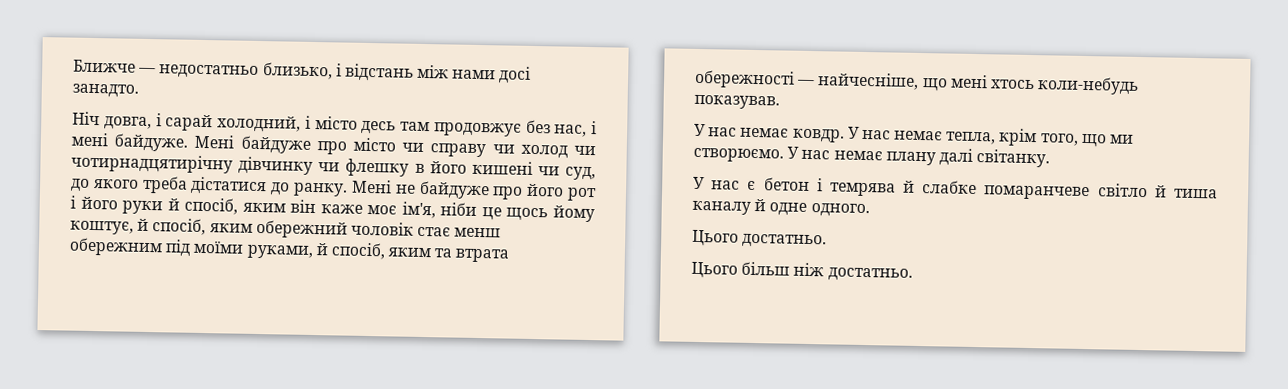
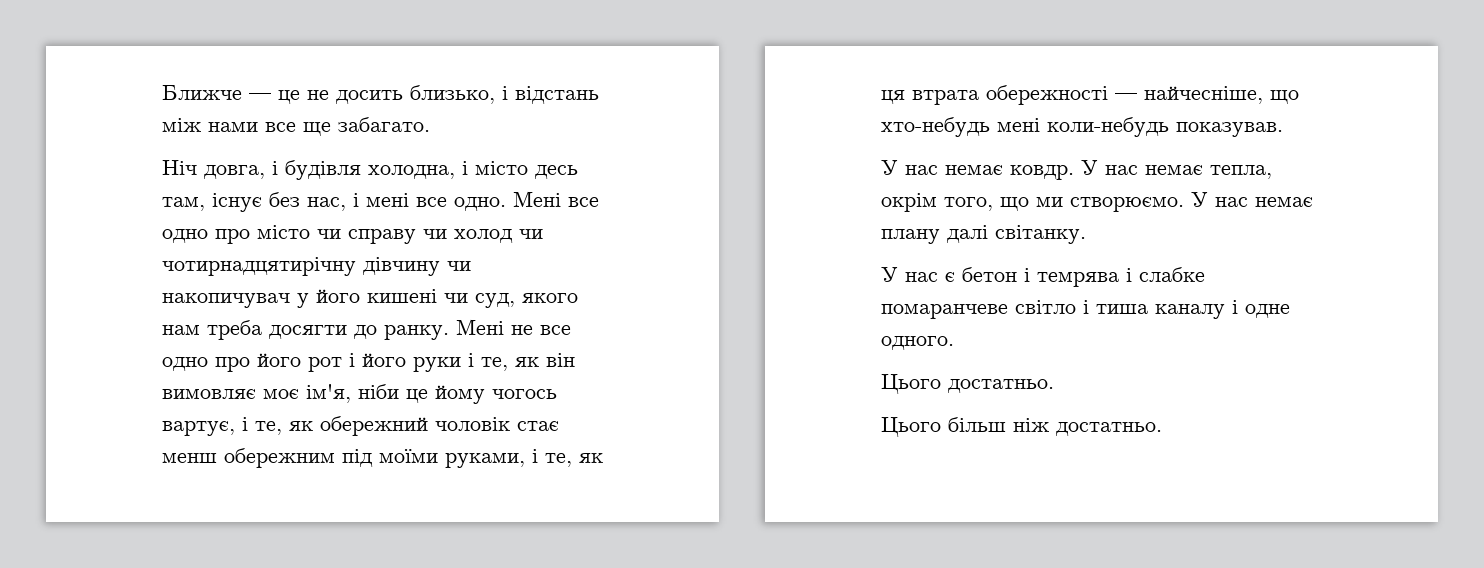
[159,64,260,79] недостатньо -> [278,90,403,104] це не досить
[498,66,532,84] [72,83,139,98] досі занадто. -> [265,117,430,136] все ще забагато.
[165,114,301,133] сарай холодний, -> [285,160,455,180] будівля холодна,
[400,121,522,137] там продовжує -> [162,193,262,212] там, існує
[114,133,311,154] байдуже. Мені байдуже -> [416,191,599,211] [162,229,208,243] все одно. Мені все одно
[238,156,596,181] [70,175,268,196] дівчинку чи флешку в його кишені чи суд, до якого треба дістатися -> [363,257,471,276] [162,289,578,308] [162,320,347,340] дівчину чи накопичувач у його кишені чи суд, якого нам треба досягти
[418,180,490,200] байдуже -> [540,325,571,335] [162,357,208,371] все одно
[167,197,595,223] [70,218,253,236] й спосіб, яким він каже моє ім'я, ніби це щось йому коштує, й спосіб, яким -> [468,353,575,371] [162,384,557,404] [162,417,313,436] і те, як він вимовляє моє ім'я, ніби це йому чогось вартує, і те, як
[315,242,453,260] й спосіб, яким та -> [532,449,603,467] [881,90,905,104] і те, як ця
[949,74,1035,90] мені хтось -> [881,117,1040,137] хто-небудь мені
[998,128,1038,147] крім -> [881,193,937,212] окрім
[903,180,916,193] й -> [1126,268,1132,282] і
[1154,185,1167,198] й -> [1083,300,1089,314] і
[754,199,767,212] й -> [1232,300,1238,314] і

